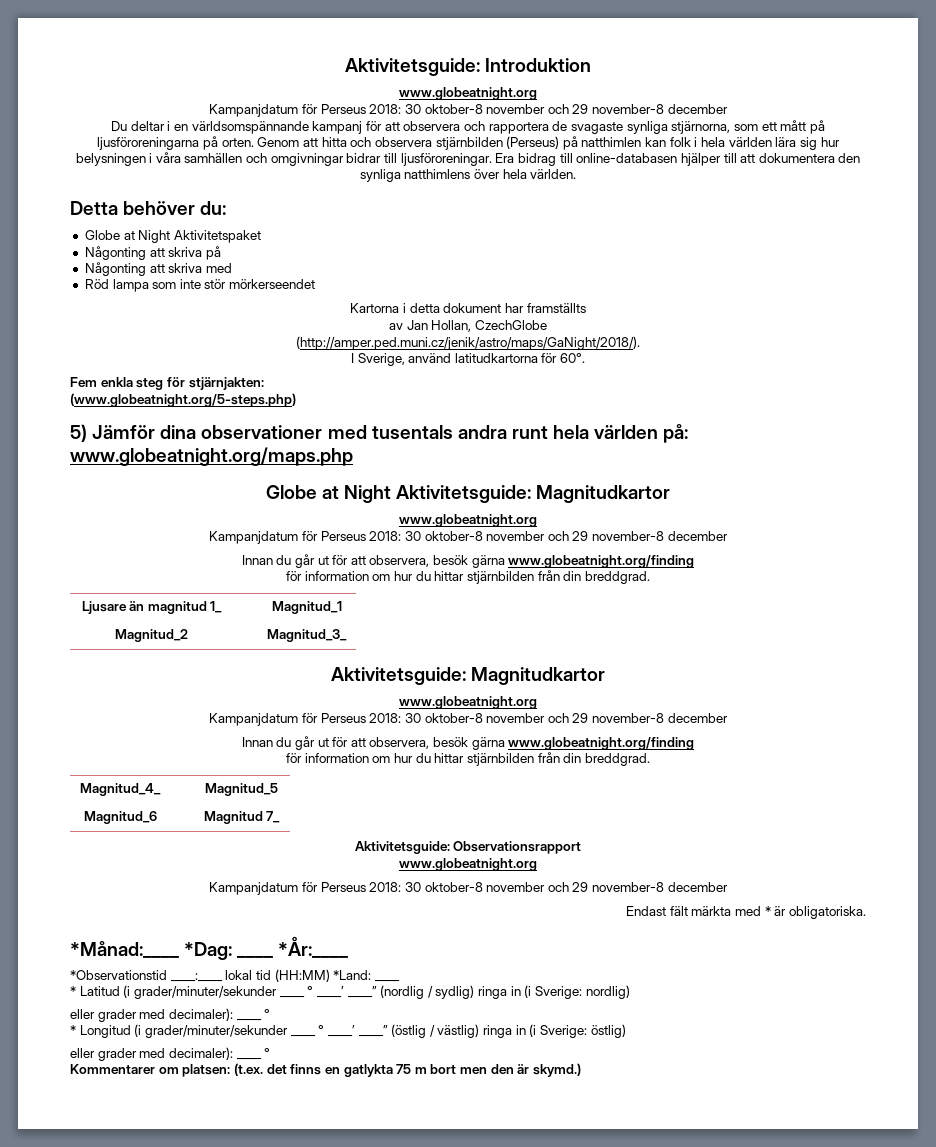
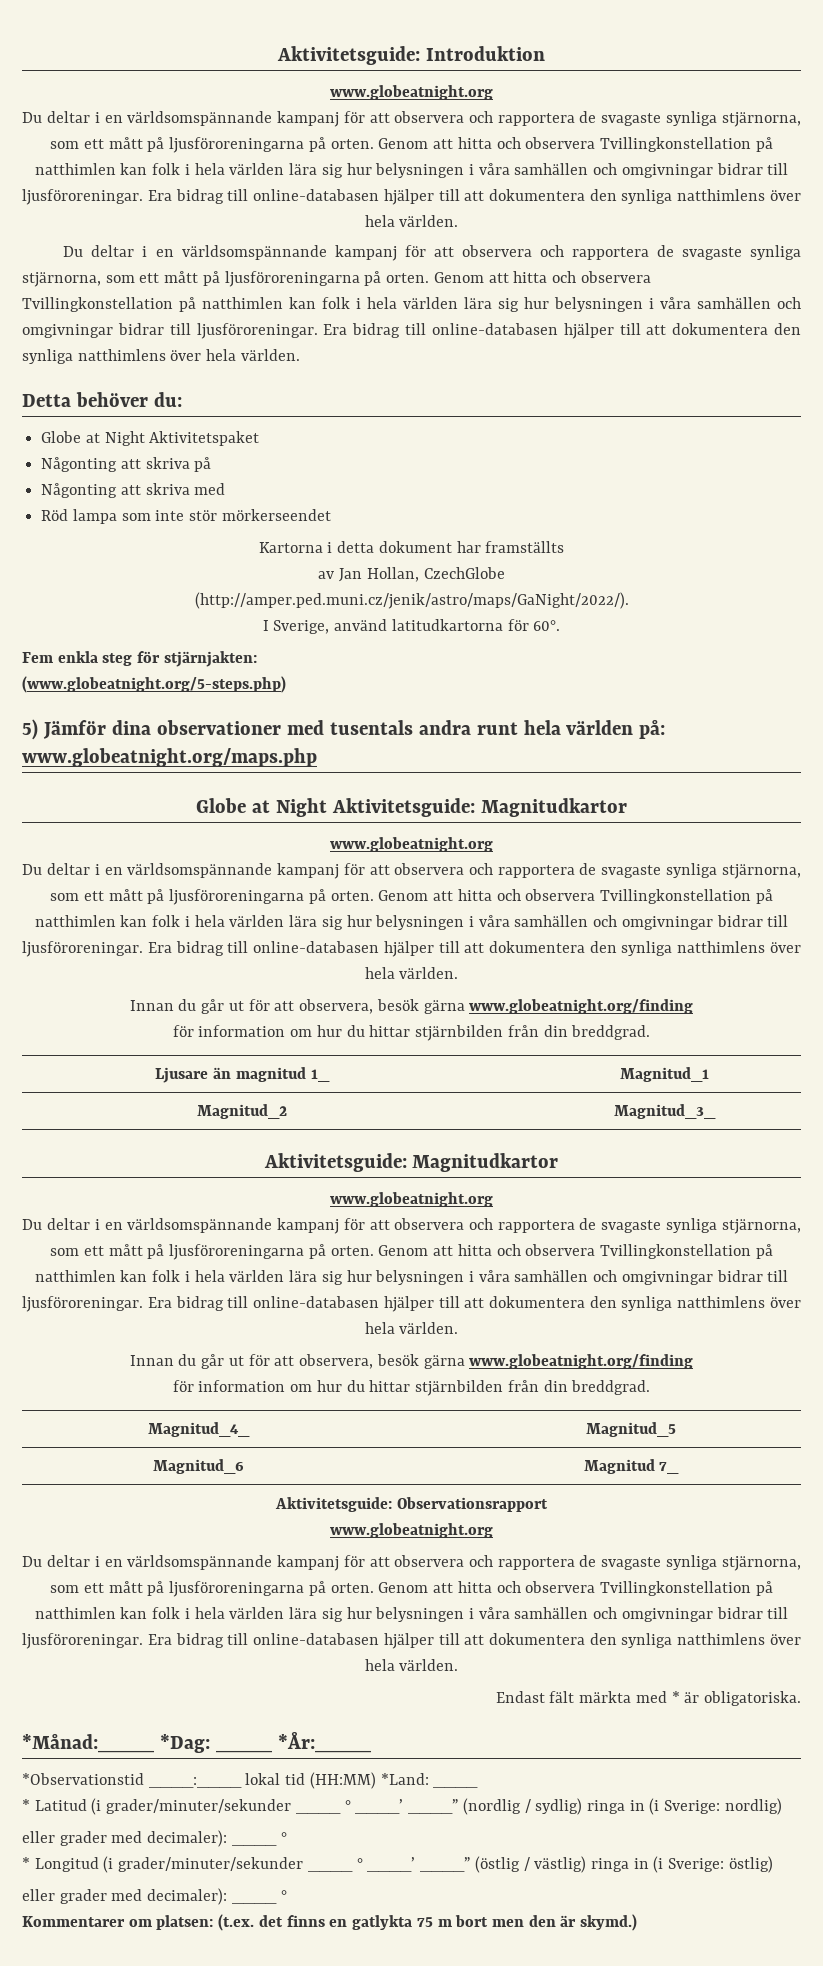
[209,104,728,117] // Kampanjdatum för Perseus 2018: 30 oktober-8 november och 29 november-8 december -> (493, 92) none
[435,136,560,150] stjärnbilden (Perseus) -> [599,137,773,152] [34,163,789,178] [22,189,801,205] [364,215,459,227] [63,245,802,261] [22,271,651,287] [22,297,173,312] Tvillingkonstellation på natthimlen kan folk i hela världen lära sig hur belysningen i våra samhällen och omgivningar bidrar till ljusföroreningar. Era bidrag till online-databasen hjälper till att dokumentera den synliga natthimlens över hela världen. // Du deltar i en världsomspännande kampanj för att observera och rapportera de svagaste synliga stjärnorna, som ett mått på ljusföroreningarna på orten. Genom att hitta och observera Tvillingkonstellation
[296,336,640,350] (http://amper.ped.muni.cz/jenik/astro/maps/GaNight/2018/). -> [194,592,629,609] (http://amper.ped.muni.cz/jenik/astro/maps/GaNight/2022/).
[209,531,728,544] Kampanjdatum för Perseus 2018: 30 oktober-8 november och 29 november-8 december -> [22,863,801,879] [50,889,773,905] [34,915,789,930] [22,941,801,957] [364,967,459,979] Du deltar i en världsomspännande kampanj för att observera och rapportera de svagaste synliga stjärnorna, som ett mått på ljusföroreningarna på orten. Genom att hitta och observera Tvillingkonstellation på natthimlen kan folk i hela världen lära sig hur belysningen i våra samhällen och omgivningar bidrar till ljusföroreningar. Era bidrag till online-databasen hjälper till att dokumentera den synliga natthimlens över hela världen.
[209,713,728,726] Kampanjdatum för Perseus 2018: 30 oktober-8 november och 29 november-8 december -> [22,1218,801,1234] [50,1244,773,1260] [34,1270,789,1285] [22,1296,801,1312] [364,1322,459,1334] Du deltar i en världsomspännande kampanj för att observera och rapportera de svagaste synliga stjärnorna, som ett mått på ljusföroreningarna på orten. Genom att hitta och observera Tvillingkonstellation på natthimlen kan folk i hela världen lära sig hur belysningen i våra samhällen och omgivningar bidrar till ljusföroreningar. Era bidrag till online-databasen hjälper till att dokumentera den synliga natthimlens över hela världen.
[209,882,728,895] Kampanjdatum för Perseus 2018: 30 oktober-8 november och 29 november-8 december -> [22,1555,801,1571] [50,1581,773,1597] [34,1607,789,1622] [22,1633,801,1649] [364,1659,459,1671] Du deltar i en världsomspännande kampanj för att observera och rapportera de svagaste synliga stjärnorna, som ett mått på ljusföroreningarna på orten. Genom att hitta och observera Tvillingkonstellation på natthimlen kan folk i hela världen lära sig hur belysningen i våra samhällen och omgivningar bidrar till ljusföroreningar. Era bidrag till online-databasen hjälper till att dokumentera den synliga natthimlens över hela världen.

